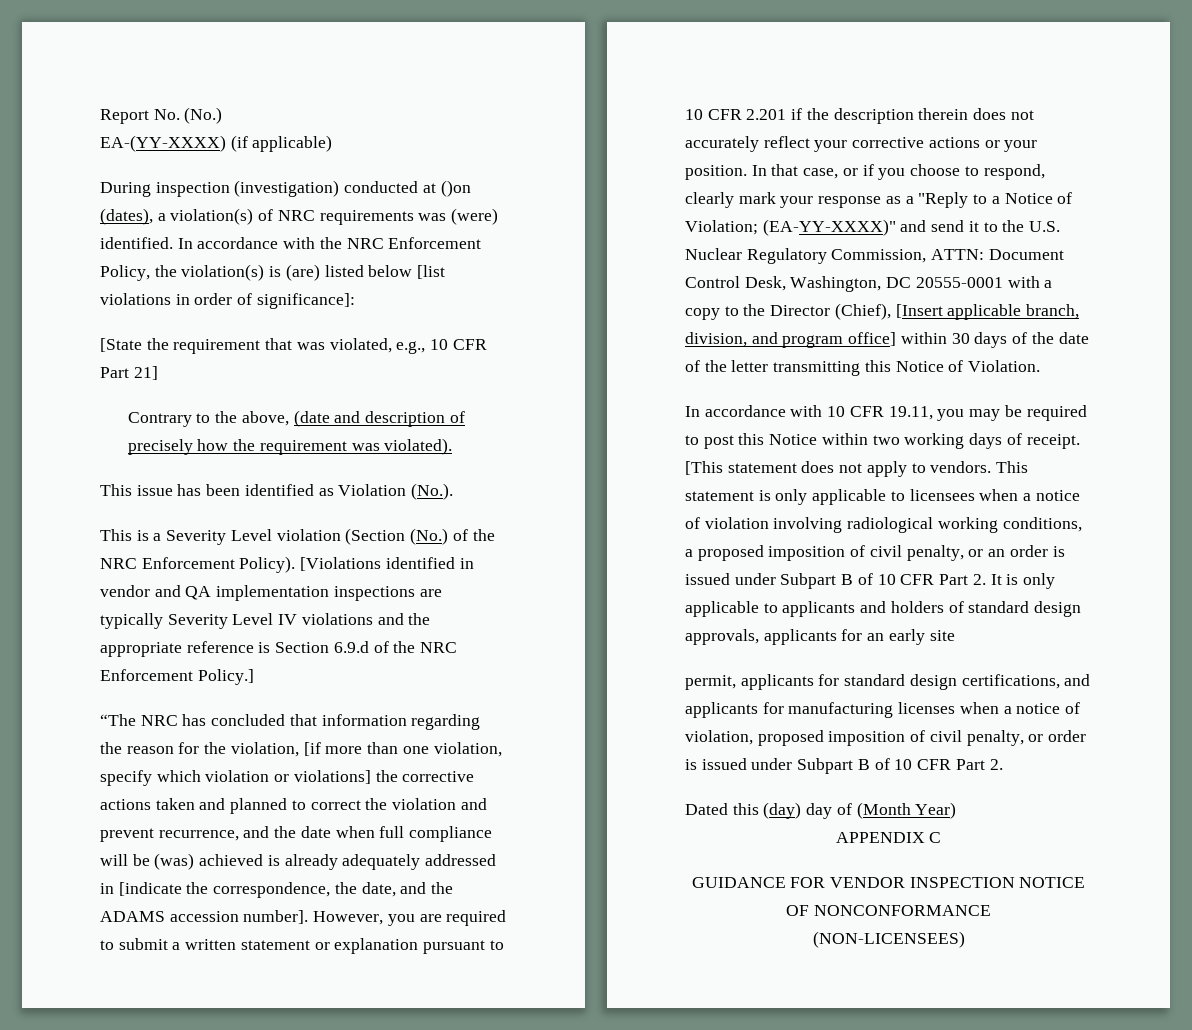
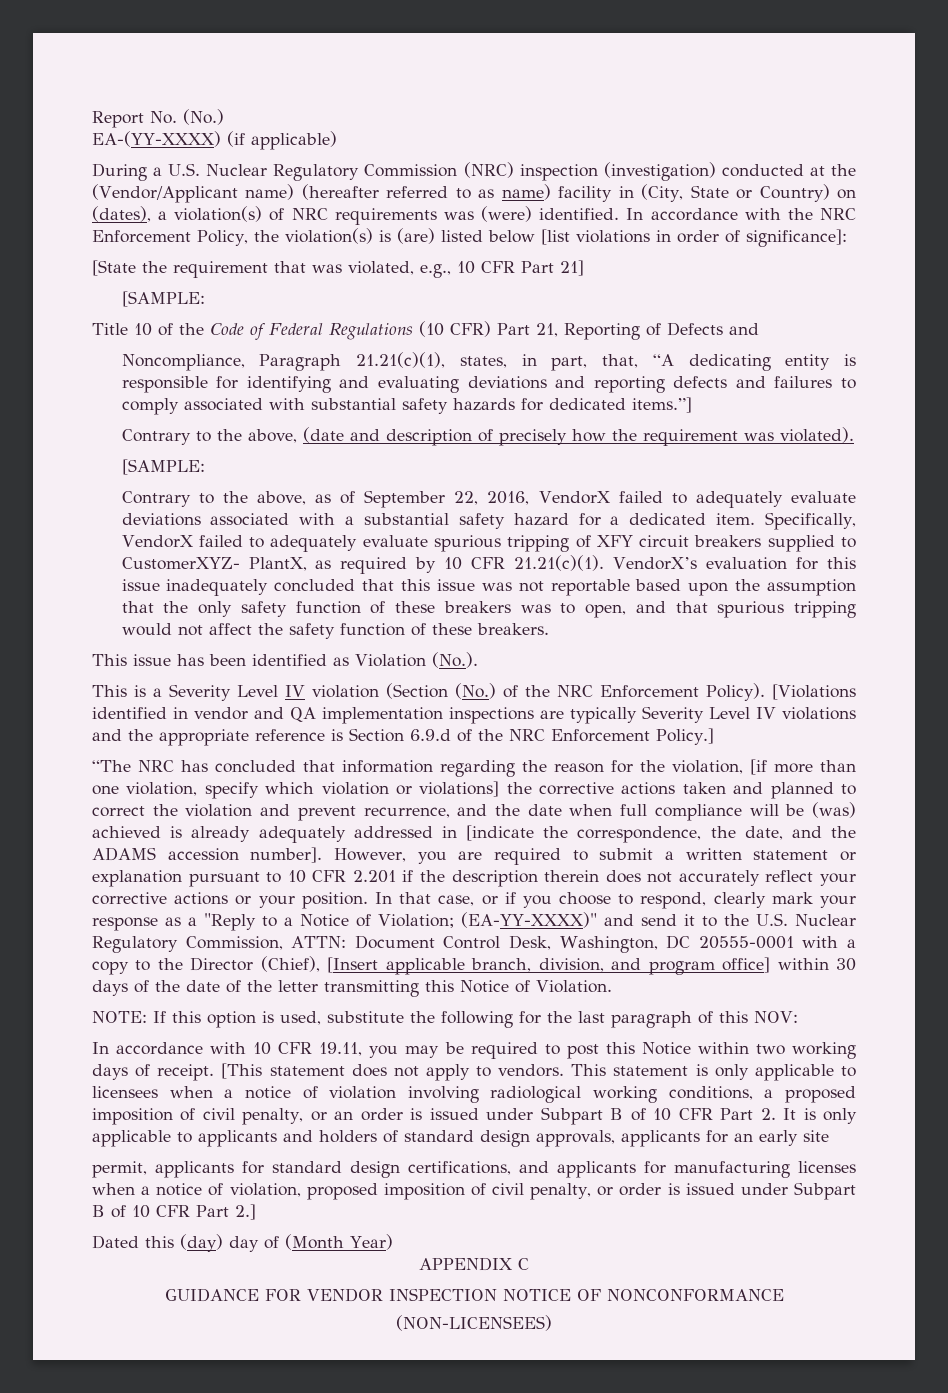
[155,180,471,197] inspection (investigation) conducted at ()on -> [153,162,856,181] [92,184,856,203] a U.S. Nuclear Regulatory Commission (NRC) inspection (investigation) conducted at the (Vendor/Applicant name) (hereafter referred to as name) facility in (City, State or Country) on
(158, 373) none -> [121,291,205,307] [92,321,759,340] [121,352,856,371] [121,376,856,393] [121,397,692,415] // [SAMPLE: // Title 10 of the Code of Federal Regulations (10 CFR) Part 21, Reporting of Defects and // Noncompliance, Paragraph 21.21(c)(1), states, in part, that, “A dedicating entity is responsible for identifying and evaluating deviations and reporting defects and failures to comply associated with substantial safety hazards for dedicated items.”]
(453, 446) none -> [121,459,205,475] [121,490,857,508] [121,512,857,530] [121,535,856,552] [121,555,857,574] [121,579,856,596] [121,601,857,618] [121,623,549,639] // [SAMPLE: // Contrary to the above, as of September 22, 2016, VendorX failed to adequately evaluate deviations associated with a substantial safety hazard for a dedicated item. Specifically, VendorX failed to adequately evaluate spurious tripping of XFY circuit breakers supplied to CustomerXYZ- PlantX, as required by 10 CFR 21.21(c)(1). VendorX’s evaluation for this issue inadequately concluded that this issue was not reportable based upon the assumption that the only safety function of these breakers was to open, and that spurious tripping would not affect the safety function of these breakers.
(272, 535) none -> [285,685,306,697] IV
(1041, 366) none -> [92,1011,798,1028] // NOTE: If this option is used, substitute the following for the last paragraph of this NOV:
[989,759,1003,770] 2. -> [235,1204,256,1220] 2.]

